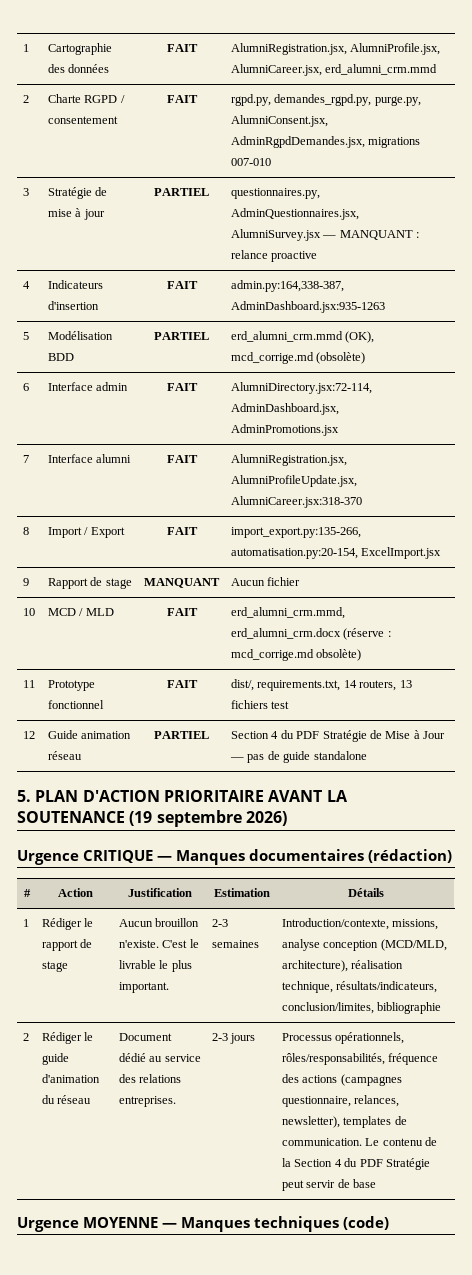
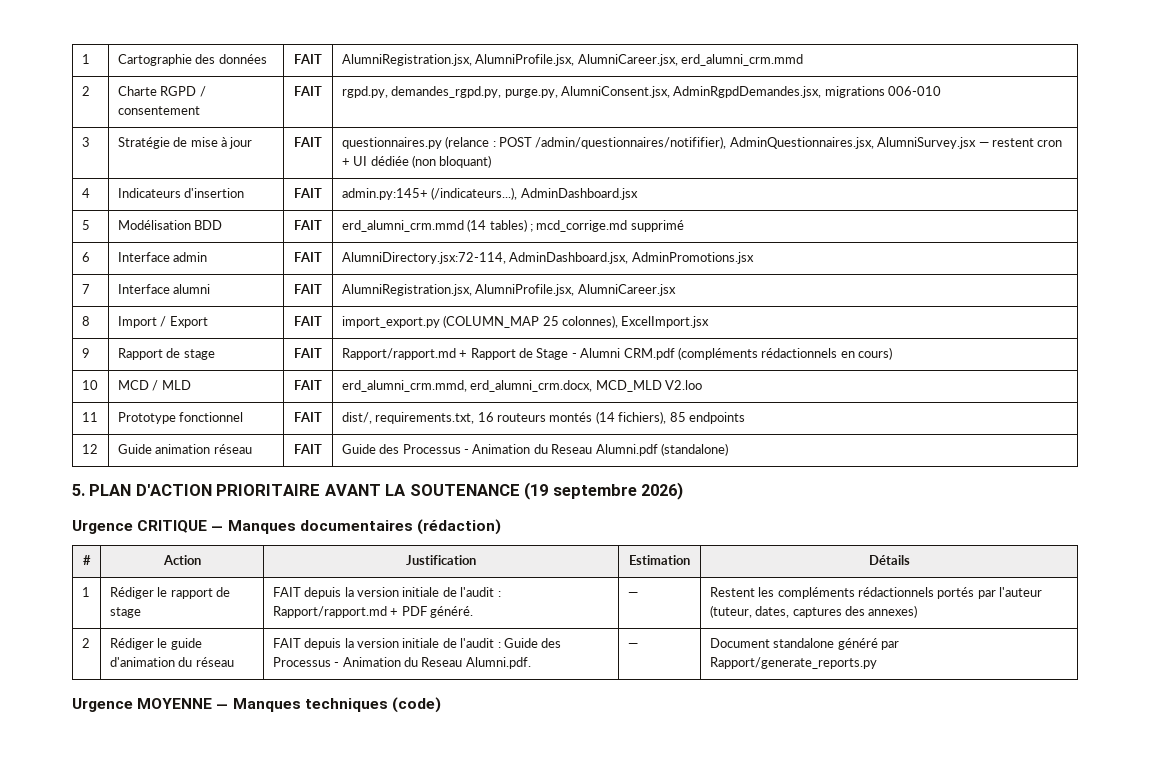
[231,158,272,166] 007-010 -> [888,86,942,96] 006-010
[154,188,209,196] [231,188,321,199] [231,208,360,220] [231,229,420,241] [231,250,318,262] PARTIEL | questionnaires.py, AdminQuestionnaires.jsx, AlumniSurvey.jsx — MANQUANT : relance proactive -> [294,137,322,147] [341,136,1063,149] [341,155,492,168] FAIT | questionnaires.py (relance : POST /admin/questionnaires/notififier), AdminQuestionnaires.jsx, AlumniSurvey.jsx — restent cron + UI dédiée (non bloquant)
[231,280,345,292] [231,301,386,313] admin.py:164,338-387, AdminDashboard.jsx:935-1263 -> [341,187,638,200] admin.py:145+ (/indicateurs...), AdminDashboard.jsx
[154,332,209,340] [231,331,375,343] [231,352,366,364] PARTIEL | erd_alumni_crm.mmd (OK), mcd_corrige.md (obsolète) -> [294,220,322,230] [341,219,684,232] FAIT | erd_alumni_crm.mmd (14 tables) ; mcd_corrige.md supprimé
[231,475,358,487] [231,496,363,508] AlumniProfileUpdate.jsx, AlumniCareer.jsx:318-370 -> [475,284,676,296] AlumniProfile.jsx, AlumniCareer.jsx
[231,527,362,538] [231,548,359,559] import_export.py:135-266, automatisation.py:20-154, -> [341,315,618,328] import_export.py (COLUMN_MAP 25 colonnes),
[144,578,220,588] [231,577,301,586] MANQUANT | Aucun fichier -> [294,348,322,358] [341,347,892,360] FAIT | Rapport/rapport.md + Rapport de Stage - Alumni CRM.pdf (compléments rédactionnels en cours)
[231,628,391,640] [231,649,362,661] erd_alumni_crm.docx (réserve : mcd_corrige.md obsolète) -> [470,380,702,392] erd_alumni_crm.docx, MCD_MLD V2.loo
[343,680,412,691] [231,700,290,709] [23,731,36,739] [48,730,132,739] [48,751,83,760] [154,731,209,739] [231,730,446,742] [230,751,367,763] 14 routers, 13 fichiers test // 12 | Guide animation réseau | PARTIEL | Section 4 du PDF Stratégie de Mise à Jour — pas de guide standalone -> [477,411,745,424] [81,444,98,454] [117,444,252,454] [294,444,322,454] [341,443,728,456] 16 routeurs montés (14 fichiers), 85 endpoints // 12 | Guide animation réseau | FAIT | Guide des Processus - Animation du Reseau Alumni.pdf (standalone)
[119,918,200,927] [119,939,199,948] [119,960,192,972] [119,982,170,993] [212,919,229,927] [212,940,260,948] [282,918,439,930] [282,939,447,951] [282,960,404,972] [282,981,438,993] [282,1002,442,1014] Aucun brouillon n'existe. C'est le livrable le plus important. | 2-3 semaines | Introduction/contexte, missions, analyse conception (MCD/MLD, architecture), réalisation technique, résultats/indicateurs, conclusion/limites, bibliographie -> [272,587,501,599] [272,606,473,618] [627,592,638,597] [709,587,1043,599] [709,605,918,618] FAIT depuis la version initiale de l'audit : Rapport/rapport.md + PDF généré. | — | Restent les compléments rédactionnels portés par l'auteur (tuteur, dates, captures des annexes)
[119,1033,173,1041] [119,1053,201,1062] [119,1074,182,1083] [119,1096,177,1107] [212,1033,256,1044] [282,1032,405,1044] [282,1053,439,1065] [282,1074,402,1086] [282,1095,400,1107] [282,1116,407,1128] [282,1137,438,1146] [282,1158,430,1170] [282,1179,377,1191] Document dédié au service des relations entreprises. | 2-3 jours | Processus opérationnels, rôles/responsabilités, fréquence des actions (campagnes questionnaire, relances, newsletter), templates de communication. Le contenu de la Section 4 du PDF Stratégie peut servir de base -> [272,638,562,650] [272,657,531,669] [627,643,638,648] [709,638,899,650] [709,657,877,669] FAIT depuis la version initiale de l'audit : Guide des Processus - Animation du Reseau Alumni.pdf. | — | Document standalone généré par Rapport/generate_reports.py

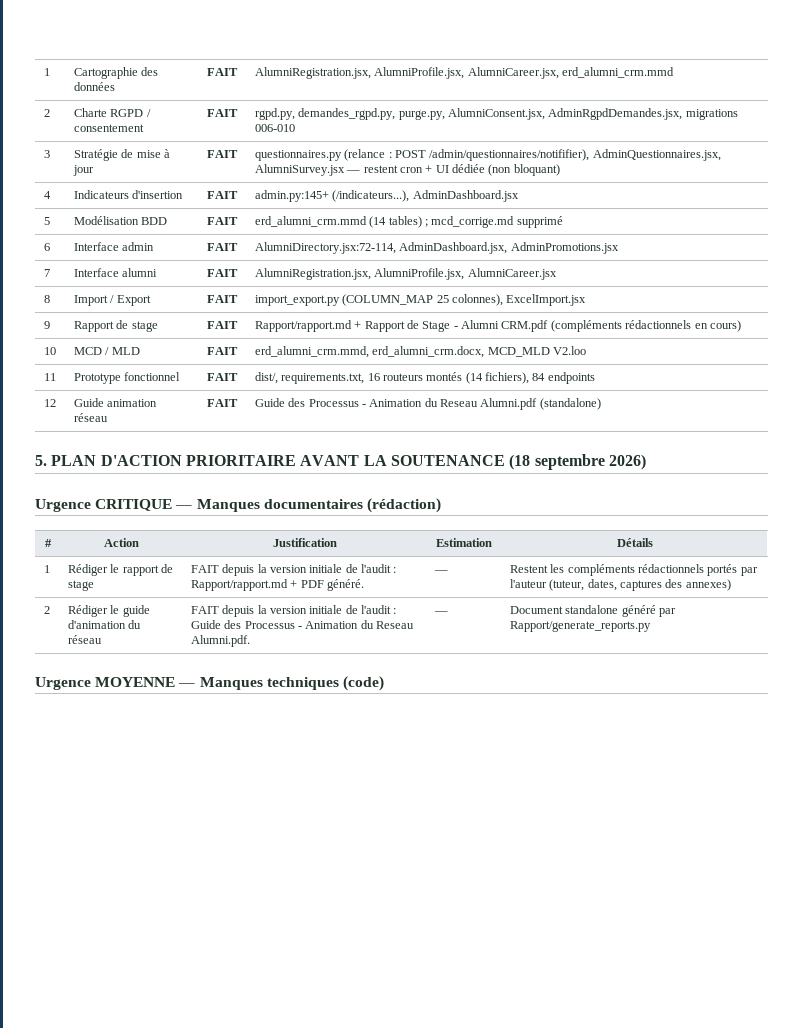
[669,412,686,422] 85 -> [532,373,546,381] 84
[524,482,549,500] (19 -> [509,454,531,470] (18

